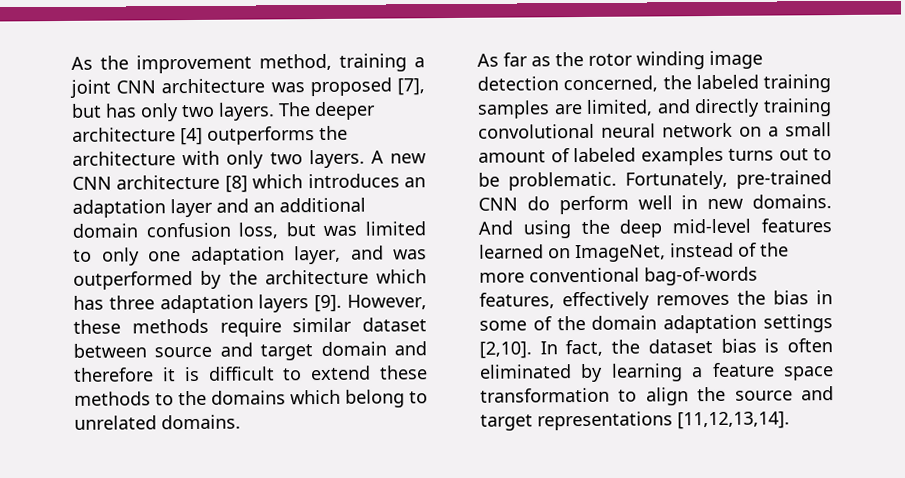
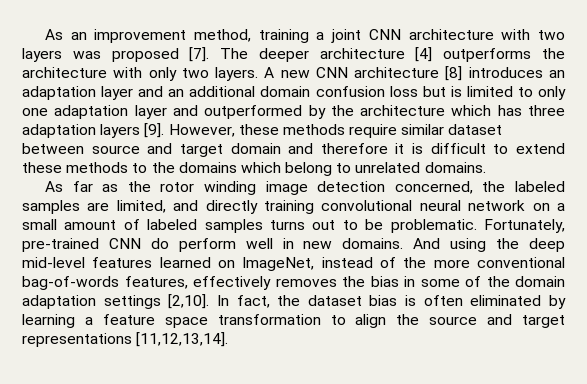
[71,55,129,70] As the -> [44,29,87,40] As an
[270,77,425,97] [71,102,275,122] was proposed [7], but has only two layers. -> [501,29,565,40] [22,47,210,62] with two layers was proposed [7].
[252,174,304,189] which -> (463, 73) none
[238,222,358,239] loss, but was -> [389,86,462,97] loss but is
[294,245,427,265] layer, and was -> [134,105,198,119] layer and
[763,74,831,93] training -> (565, 186) none
[640,146,724,166] examples -> [204,219,263,233] samples

